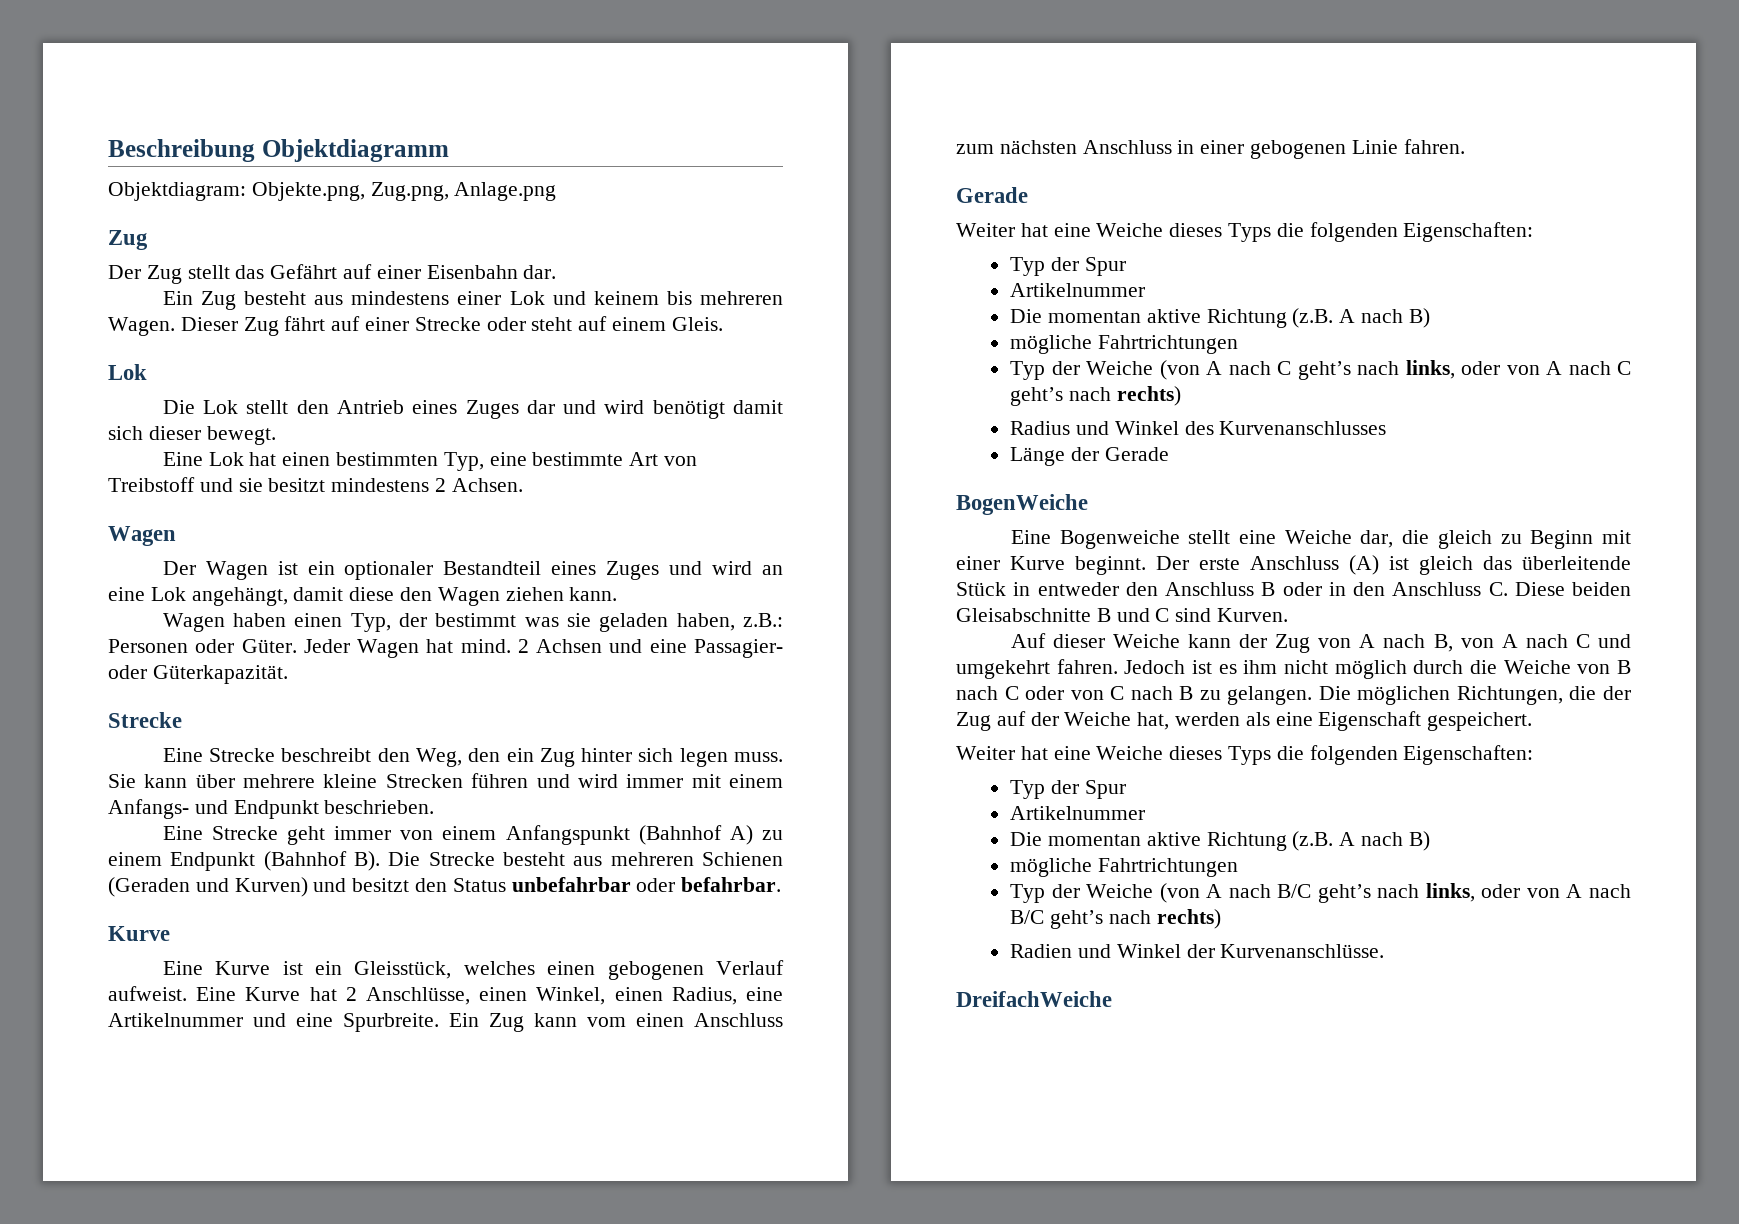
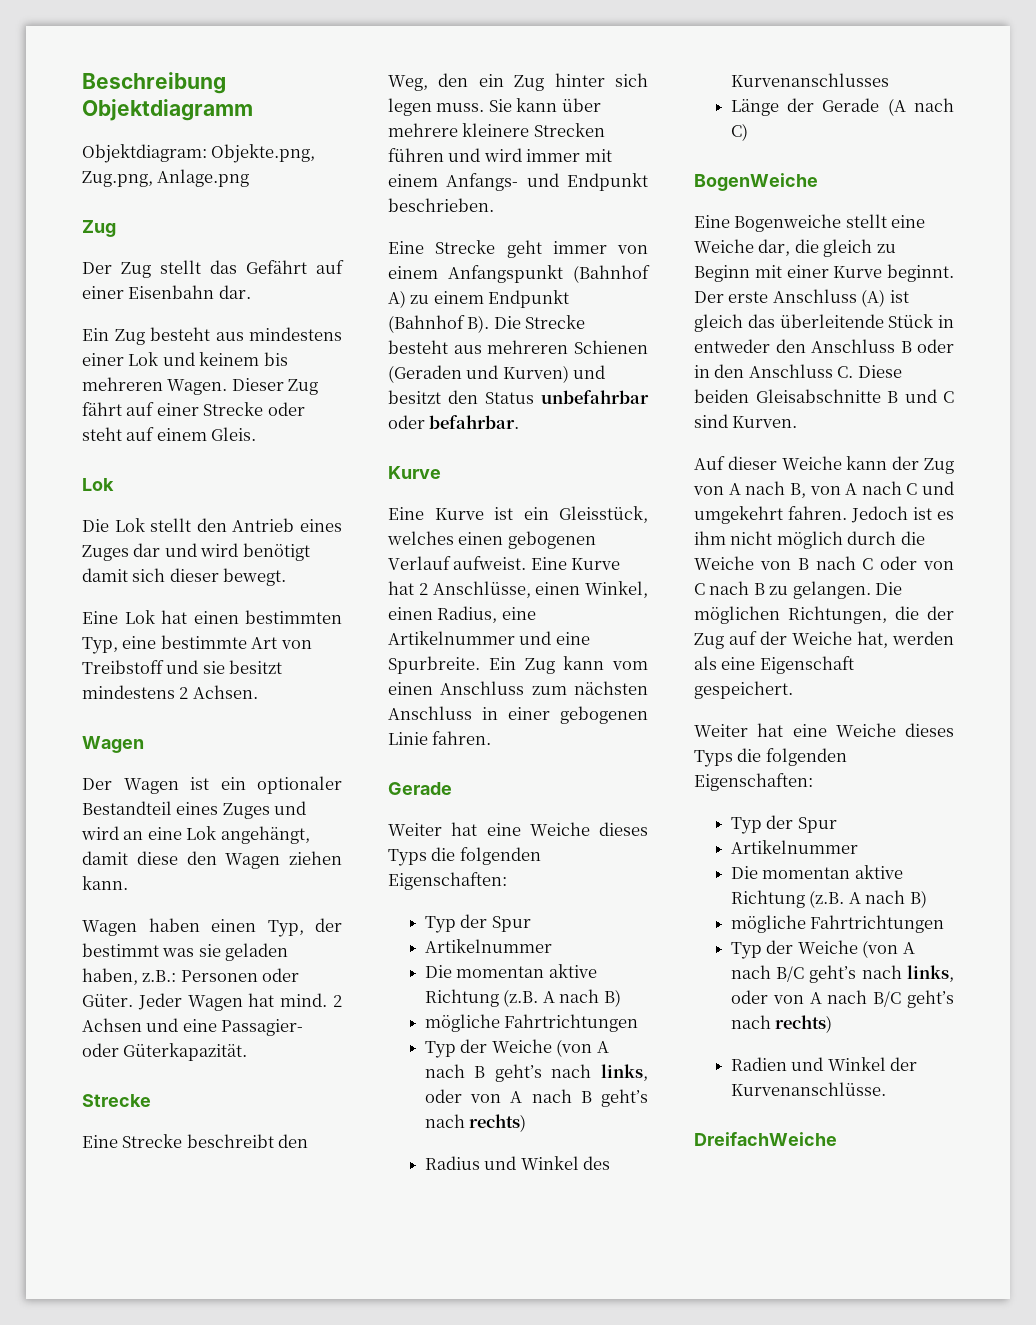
[323,774,378,788] kleine -> [462,123,530,137] kleinere
[1277,360,1631,380] C geht’s nach links, oder von A nach C -> [474,1064,648,1082] [424,1089,592,1103] B geht’s nach links, oder von A nach B
(1169, 454) none -> [887,98,954,116] [730,123,748,141] (A nach C)

